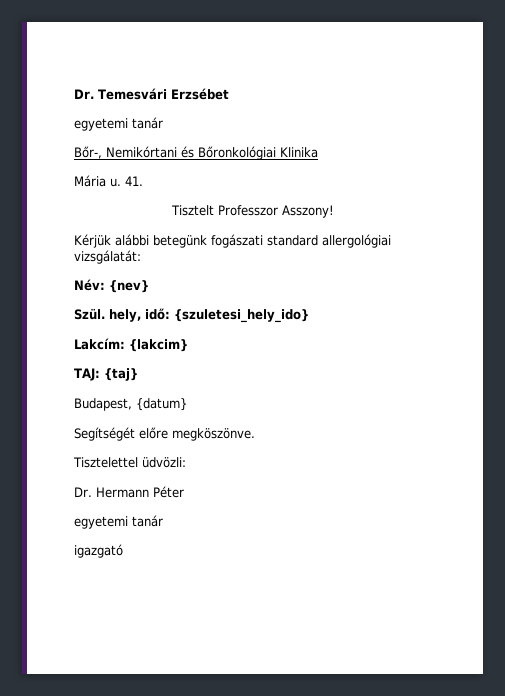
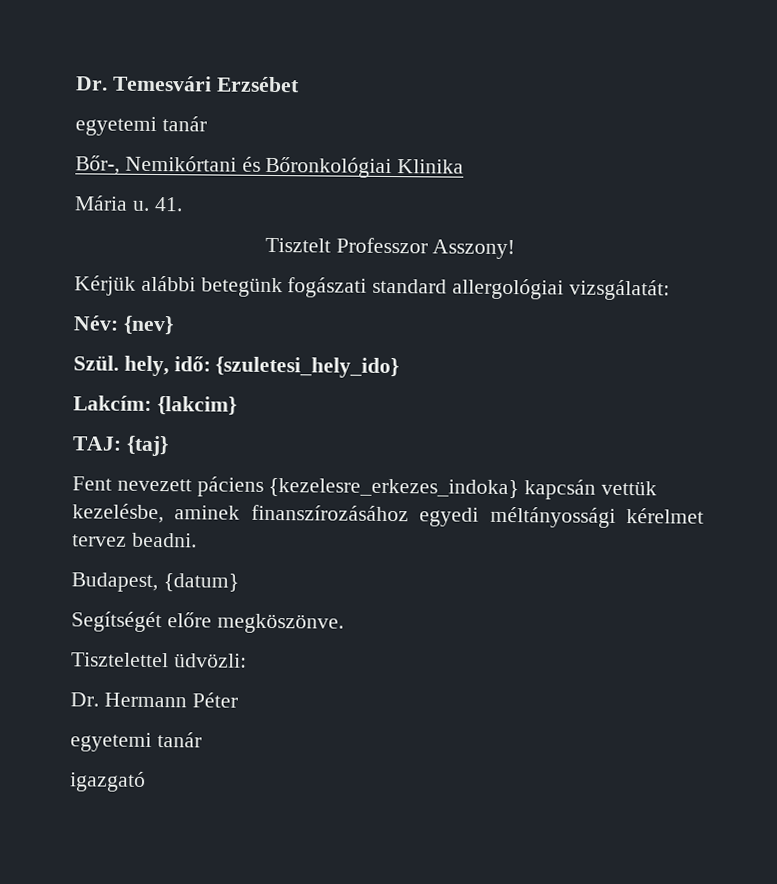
(138, 374) none -> [72,476,658,500] [72,503,704,528] [72,532,197,548] // Fent nevezett páciens {kezelesre_erkezes_indoka} kapcsán vettük kezelésbe, aminek finanszírozásához egyedi méltányossági kérelmet tervez beadni.

